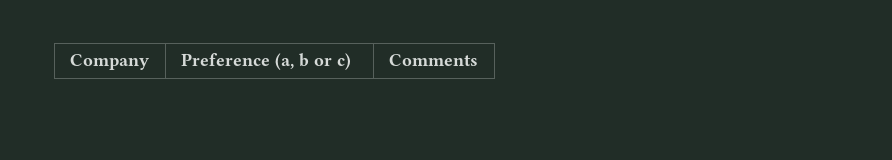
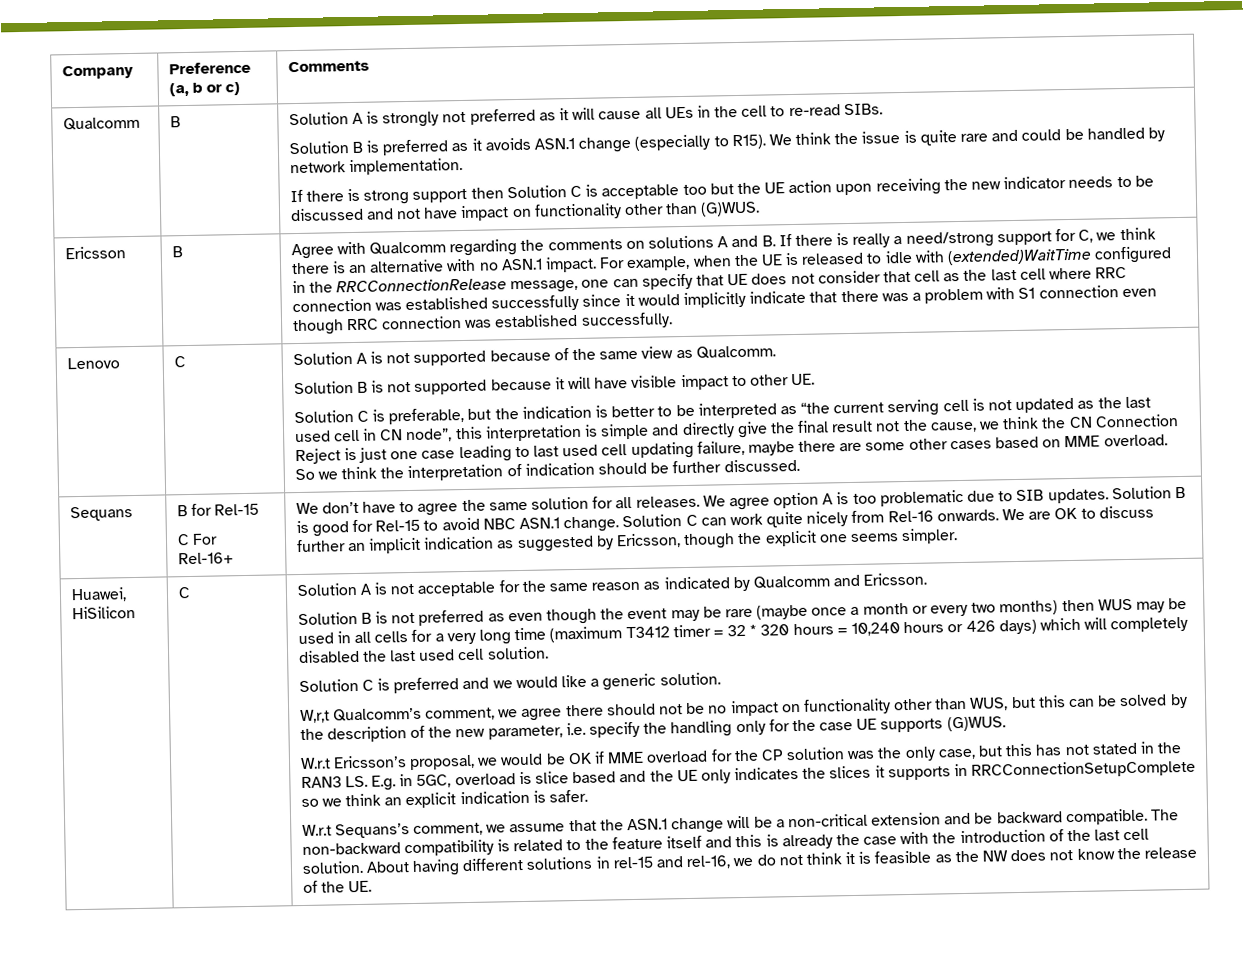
(478, 60) none -> [62,116,140,131] [169,116,181,128] [288,103,883,128] [288,127,1165,156] [289,157,463,176] [289,175,1154,205] [289,201,761,222] [64,246,126,260] [171,246,183,258] [290,227,1156,260] [290,246,1173,275] [291,266,1128,294] [291,285,1157,313] [292,312,673,336] [66,357,120,370] [173,356,186,368] [292,345,776,366] [293,373,816,395] [293,396,1151,425] [294,414,1179,443] [294,434,1168,465] [294,458,800,482] [69,506,133,522] [176,503,260,517] [176,533,218,546] [177,552,234,565] [295,486,1186,516] [295,505,1154,537] [295,528,959,554] [70,587,127,603] [71,606,136,620] [177,587,191,599] [296,572,928,597] [297,597,1188,626] [297,616,1189,645] [298,646,549,664] [298,672,721,694] [299,693,1188,724] [299,716,1006,743] [299,741,1183,771] [300,759,1197,791] [300,789,589,809] [301,808,1180,839] [301,828,1150,857] [301,846,1197,877] [302,880,373,894] // Qualcomm | B | Solution A is strongly not preferred as it will cause all UEs in the cell to re-read SIBs. // Solution B is preferred as it avoids ASN.1 change (especially to R15). We think the issue is quite rare and could be handled by network implementation. // If there is strong support then Solution C is acceptable too but the UE action upon receiving the new indicator needs to be discussed and not have impact on functionality other than (G)WUS. // Ericsson | B | Agree with Qualcomm regarding the comments on solutions A and B. If there is really a need/strong support for C, we think there is an alternative with no ASN.1 impact. For example, when the UE is released to idle with (extended)WaitTime configured in the RRCConnectionRelease message, one can specify that UE does not consider that cell as the last cell where RRC connection was established successfully since it would implicitly indicate that there was a problem with S1 connection even though RRC connection was established successfully. // Lenovo | C | Solution A is not supported because of the same view as Qualcomm. // Solution B is not supported because it will have visible impact to other UE. // Solution C is preferable, but the indication is better to be interpreted as “the current serving cell is not updated as the last used cell in CN node”, this interpretation is simple and directly give the final result not the cause, we think the CN Connection Reject is just one case leading to last used cell updating failure, maybe there are some other cases based on MME overload. So we think the interpretation of indication should be further discussed. // Sequans | B for Rel-15 // C For Rel-16+ | We don’t have to agree the same solution for all releases. We agree option A is too problematic due to SIB updates. Solution B is good for Rel-15 to avoid NBC ASN.1 change. Solution C can work quite nicely from Rel-16 onwards. We are OK to discuss further an implicit indication as suggested by Ericsson, though the explicit one seems simpler. // Huawei, HiSilicon | C | Solution A is not acceptable for the same reason as indicated by Qualcomm and Ericsson. // Solution B is not preferred as even though the event may be rare (maybe once a month or every two months) then WUS may be used in all cells for a very long time (maximum T3412 timer = 32 * 320 hours = 10,240 hours or 426 days) which will completely disabled the last used cell solution. // Solution C is preferred and we would like a generic solution. // W,r,t Qualcomm’s comment, we agree there should not be no impact on functionality other than WUS, but this can be solved by the description of the new parameter, i.e. specify the handling only for the case UE supports (G)WUS. // W.r.t Ericsson’s proposal, we would be OK if MME overload for the CP solution was the only case, but this has not stated in the RAN3 LS. E.g. in 5GC, overload is slice based and the UE only indicates the slices it supports in RRCConnectionSetupComplete so we think an explicit indication is safer. // W.r.t Sequans’s comment, we assume that the ASN.1 change will be a non-critical extension and be backward compatible. The non-backward compatibility is related to the feature itself and this is already the case with the introduction of the last cell solution. About having different solutions in rel-15 and rel-16, we do not think it is feasible as the NW does not know the release of the UE.

